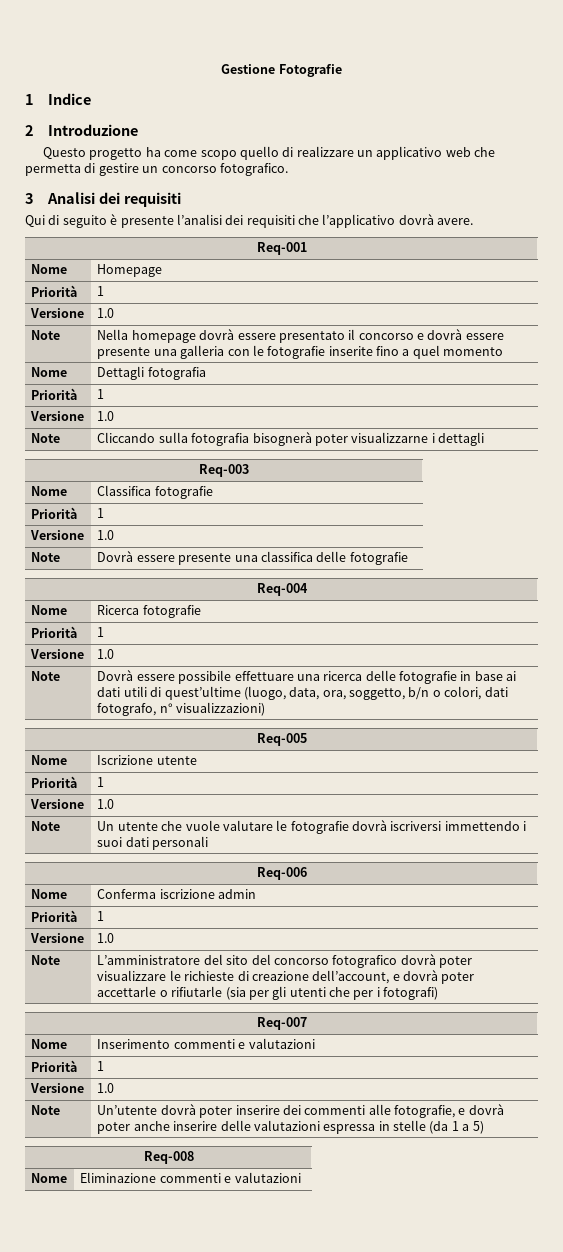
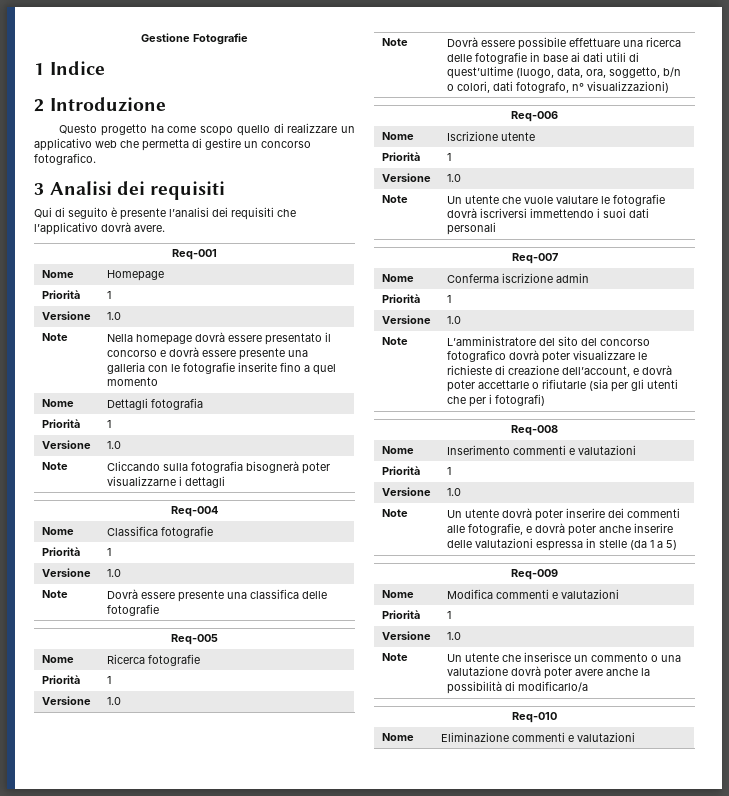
[199,464,249,477] Req-003 -> [171,506,218,517] Req-004
[256,583,308,596] Req-004 -> [171,634,218,645] Req-005
[256,733,307,746] Req-005 -> [511,111,558,122] Req-006
[256,867,307,880] Req-006 -> [511,253,558,264] Req-007
[256,1017,307,1030] Req-007 -> [511,425,558,436] Req-008
[97,1105,158,1115] Un’utente -> [446,509,499,518] Un utente
[143,1151,194,1164] Req-008 -> [511,569,558,580] [381,590,414,598] [446,589,619,599] [381,610,420,619] [446,611,451,619] [381,631,431,640] [446,632,461,640] [381,653,408,661] [446,652,681,662] [446,666,650,679] [446,681,588,694] [512,712,557,723] Req-009 // Nome | Modifica commenti e valutazioni // Priorità | 1 // Versione | 1.0 // Note | Un utente che inserisce un commento o una valutazione dovrà poter avere anche la possibilità di modificarlo/a // Req-010

